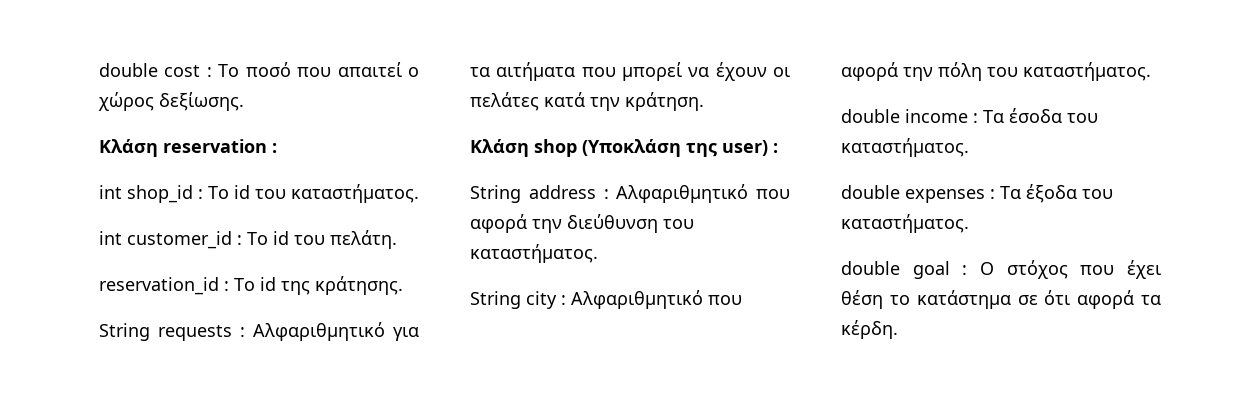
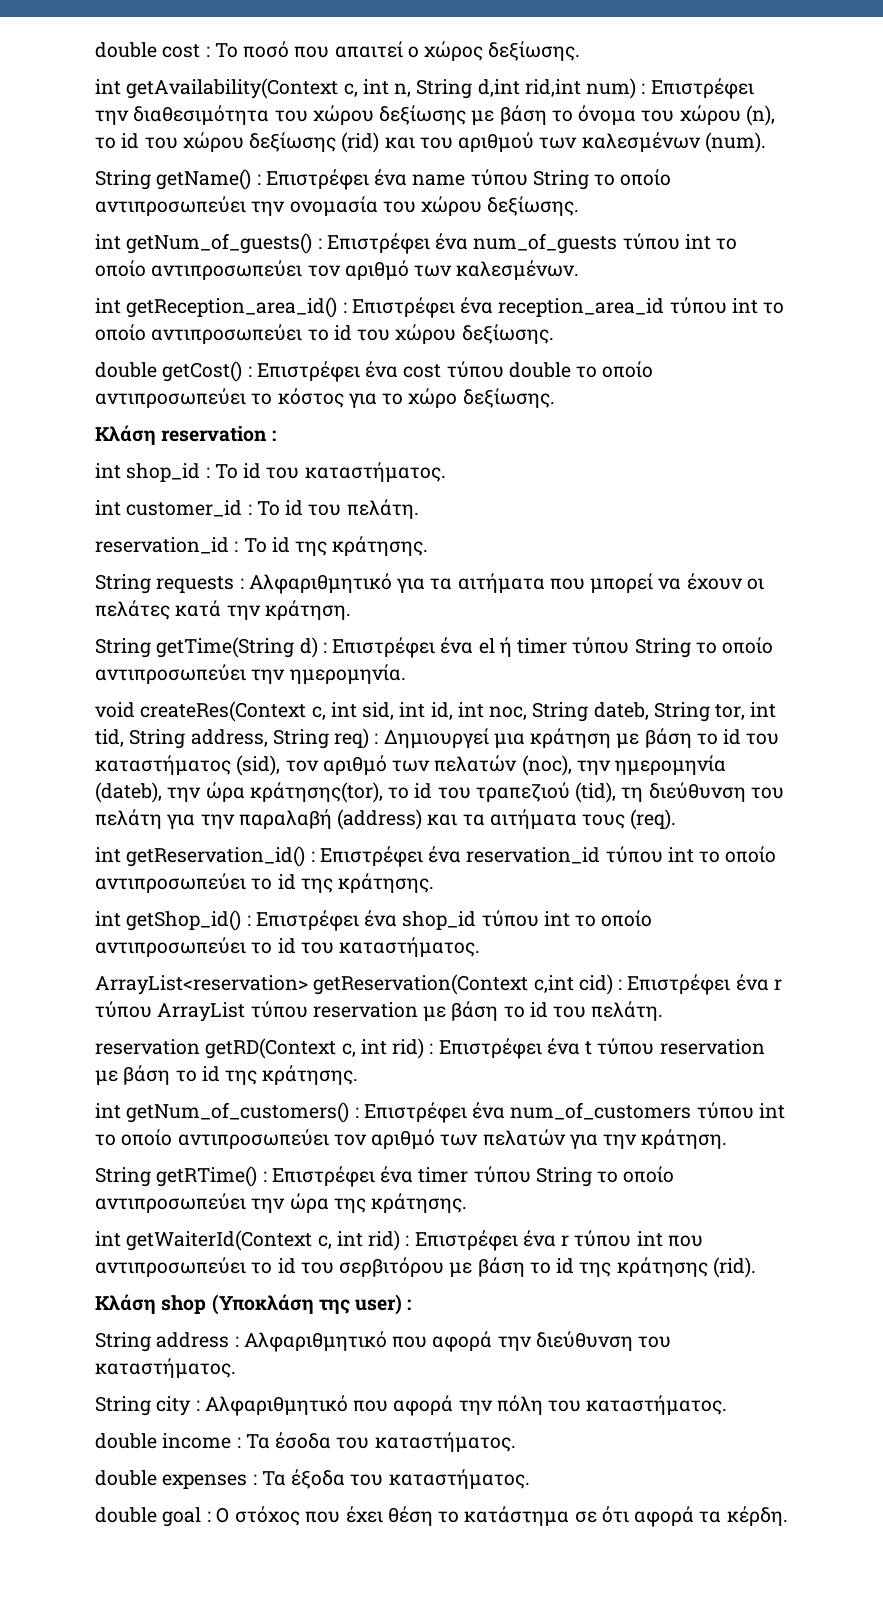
(244, 101) none -> [95,78,754,99] [95,105,775,126] [95,132,766,153] [95,169,672,190] [95,196,580,216] [95,233,738,254] [95,260,580,280] [95,297,785,318] [95,324,554,344] [95,361,654,382] [95,388,555,408] // int getAvailability(Context c, int n, String d,int rid,int num) : Επιστρέφει την διαθεσιμότητα του χώρου δεξίωσης με βάση το όνομα του χώρου (n), το id του χώρου δεξίωσης (rid) και του αριθμού των καλεσμένων (num). // String getName() : Επιστρέφει ένα name τύπου String το οποίο αντιπροσωπεύει την ονομασία του χώρου δεξίωσης. // int getNum_of_guests() : Επιστρέφει ένα num_of_guests τύπου int το οποίο αντιπροσωπεύει τον αριθμό των καλεσμένων. // int getReception_area_id() : Επιστρέφει ένα reception_area_id τύπου int το οποίο αντιπροσωπεύει το id του χώρου δεξίωσης. // double getCost() : Επιστρέφει ένα cost τύπου double το οποίο αντιπροσωπεύει το κόστος για το χώρο δεξίωσης.
(704, 101) none -> [95,637,774,658] [95,664,406,684] [95,701,777,722] [95,728,780,749] [95,755,727,776] [95,782,784,803] [95,809,677,830] [95,846,777,867] [95,873,435,893] [95,910,653,931] [95,937,481,957] [95,974,782,995] [95,1001,664,1022] [95,1038,765,1059] [95,1065,359,1085] [95,1102,785,1123] [95,1129,728,1149] [95,1166,675,1187] [95,1193,468,1213] [95,1230,703,1251] [95,1257,756,1278] // String getTime(String d) : Επιστρέφει ένα el ή timer τύπου String το οποίο αντιπροσωπεύει την ημερομηνία. // void createRes(Context c, int sid, int id, int noc, String dateb, String tor, int tid, String address, String req) : Δημιουργεί μια κράτηση με βάση το id του καταστήματος (sid), τον αριθμό των πελατών (noc), την ημερομηνία (dateb), την ώρα κράτησης(tor), το id του τραπεζιού (tid), τη διεύθυνση του πελάτη για την παραλαβή (address) και τα αιτήματα τους (req). // int getReservation_id() : Επιστρέφει ένα reservation_id τύπου int το οποίο αντιπροσωπεύει το id της κράτησης. // int getShop_id() : Επιστρέφει ένα shop_id τύπου int το οποίο αντιπροσωπεύει το id του καταστήματος. // ArrayList<reservation> getReservation(Context c,int cid) : Επιστρέφει ένα r τύπου ArrayList τύπου reservation με βάση το id του πελάτη. // reservation getRD(Context c, int rid) : Επιστρέφει ένα t τύπου reservation με βάση το id της κράτησης. // int getNum_of_customers() : Επιστρέφει ένα num_of_customers τύπου int το οποίο αντιπροσωπεύει τον αριθμό των πελατών για την κράτηση. // String getRTime() : Επιστρέφει ένα timer τύπου String το οποίο αντιπροσωπεύει την ώρα της κράτησης. // int getWaiterId(Context c, int rid) : Επιστρέφει ένα r τύπου int που αντιπροσωπεύει το id του σερβιτόρου με βάση το id της κράτησης (rid).

